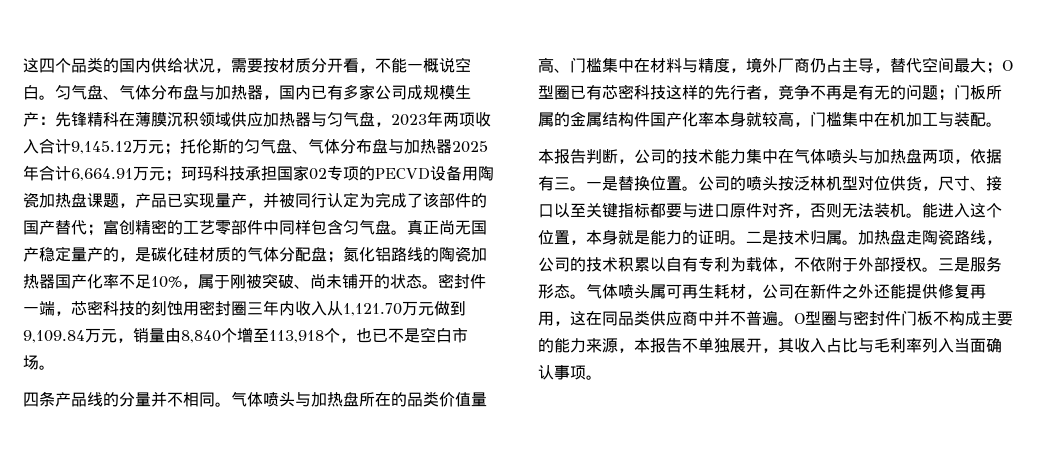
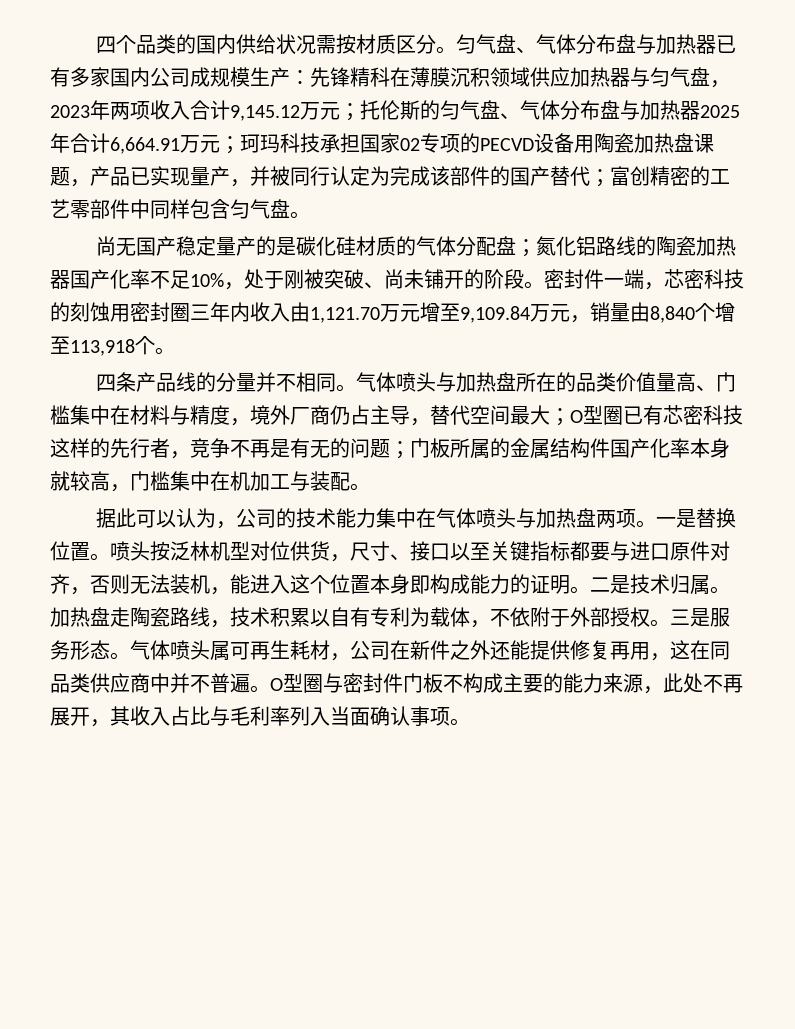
[23,58,39,73] 这 -> (96, 45) none
[215,57,471,73] [23,85,39,100] ，需要按材质分开看，不能一概说空白 -> [316,34,437,54] 需按材质区分
[263,85,311,100] ，国内 -> (717, 44) none
(375, 92) none -> [110,67,150,87] 国内
[407,193,423,208] 了 -> (430, 176) none
[407,220,439,235] 真正 -> (310, 215) //
[119,257,135,262] ， -> (277, 246) none
[198,274,214,289] 属 -> [244,269,264,289] 处
[390,274,422,289] 状态 -> [484,269,524,289] 阶段
[327,301,343,316] 从 -> [290,302,310,322] 由
[434,301,466,316] 做到 -> [420,302,460,322] 增至
[340,327,468,343] [23,355,39,370] ，也已不是空白市场 -> (155, 345) none
[538,149,618,164] 本报告判断 -> [96,508,217,528] 据此可以认为
[954,149,1002,164] [538,176,570,191] ，依据有三 -> (637, 518) none
[698,176,746,191] 公司的 -> (110, 557) none
[906,213,922,218] 。 -> [210,587,230,595] ，
[570,229,650,245] ，本身就是 -> [370,574,470,594] 本身即构成
[538,257,586,272] 公司的 -> (230, 624) none
[634,337,730,353] 本报告不单独 -> [663,673,743,693] 此处不再

